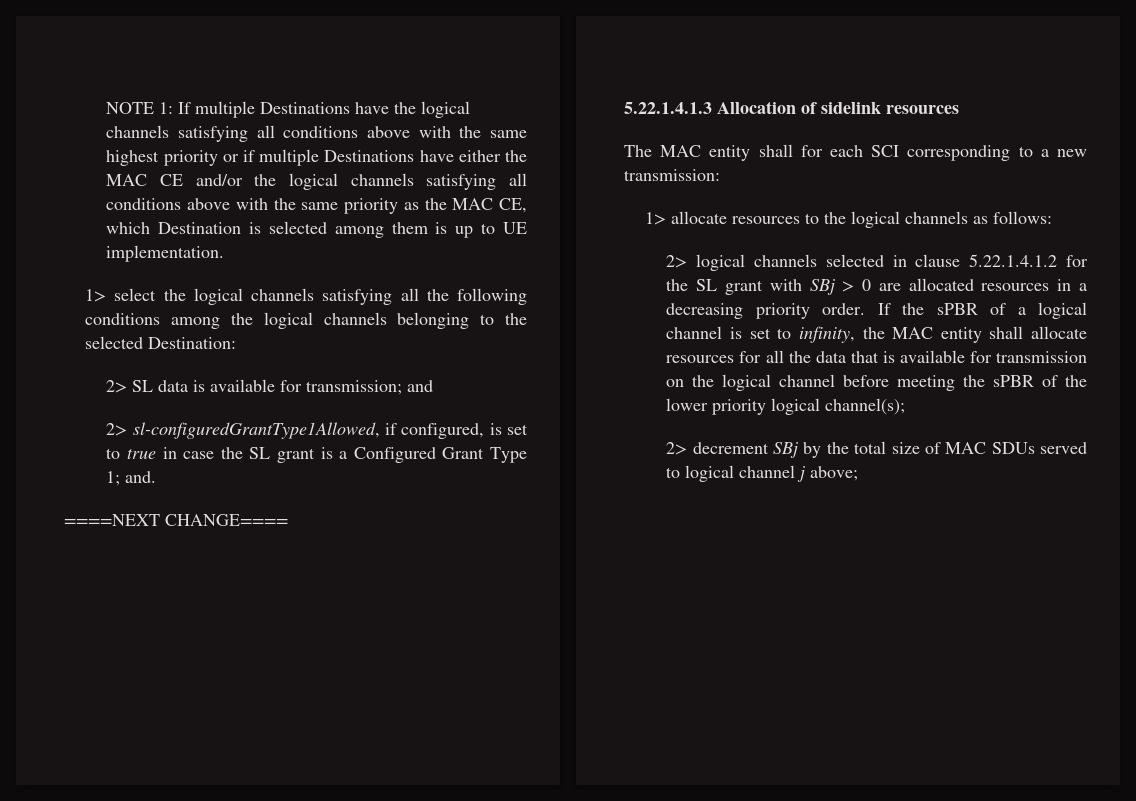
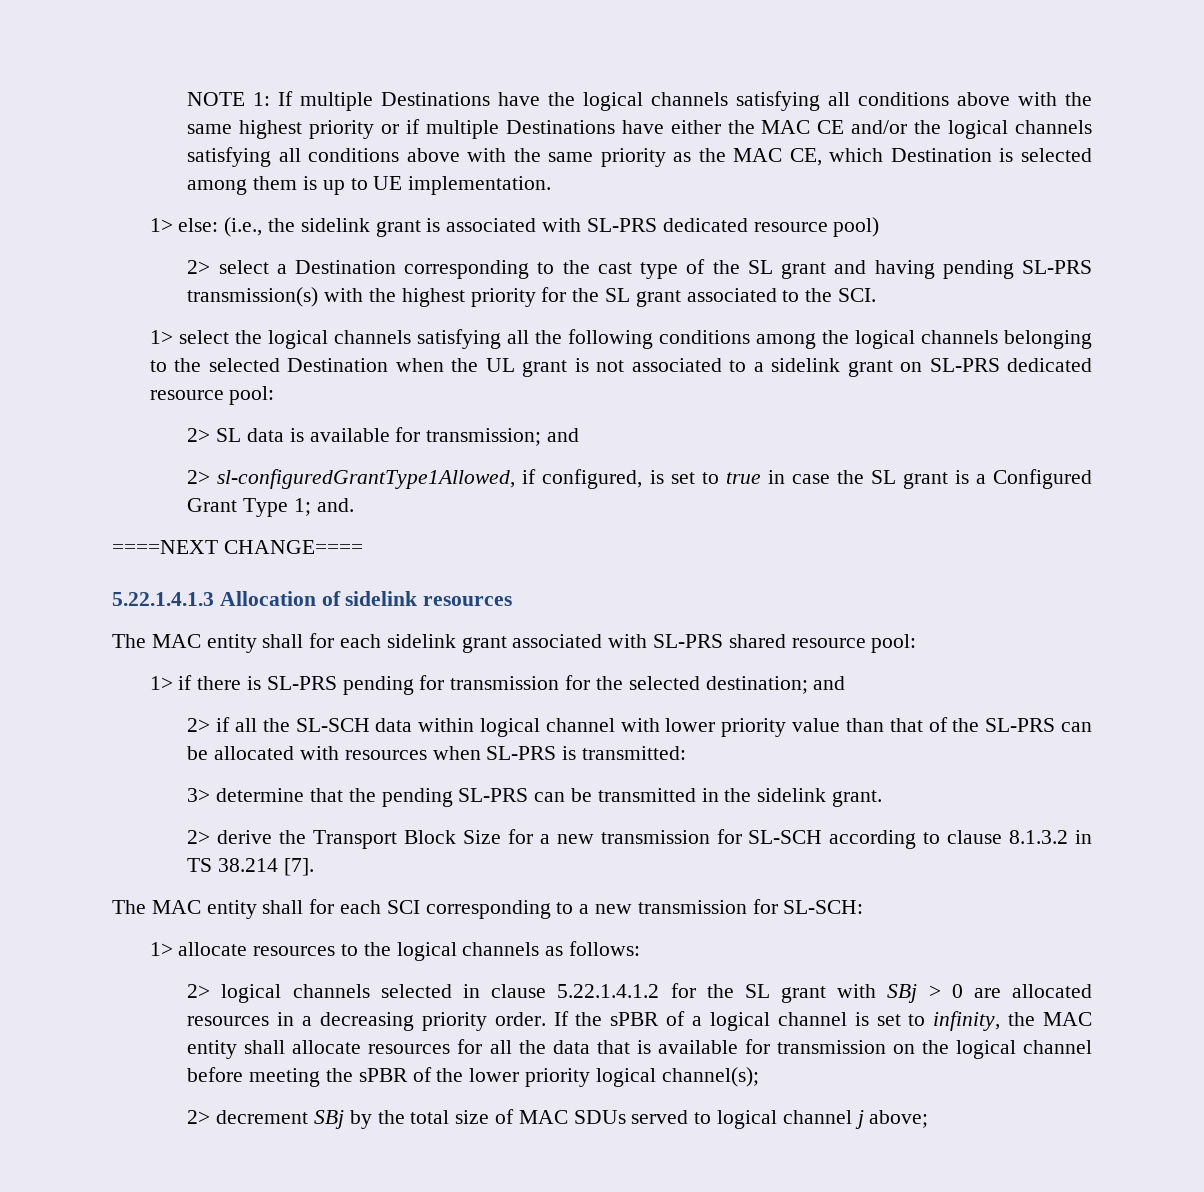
(225, 253) none -> [149,217,880,237] [187,259,1092,279] [187,287,876,307] // 1> else: (i.e., the sidelink grant is associated with SL-PRS dedicated resource pool) // 2> select a Destination corresponding to the cast type of the SL grant and having pending SL-PRS transmission(s) with the highest priority for the SL grant associated to the SCI.
[148,337,237,349] Destination: -> [287,358,1093,377] [149,386,275,405] Destination when the UL grant is not associated to a sidelink grant on SL-PRS dedicated resource pool:
(959, 109) none -> [112,633,917,653] [149,675,846,695] [187,717,1092,737] [187,746,686,760] [187,788,882,807] [187,829,1092,849] [187,858,314,876] // The MAC entity shall for each sidelink grant associated with SL-PRS shared resource pool: // 1> if there is SL-PRS pending for transmission for the selected destination; and // 2> if all the SL-SCH data within logical channel with lower priority value than that of the SL-PRS can be allocated with resources when SL-PRS is transmitted: // 3> determine that the pending SL-PRS can be transmitted in the sidelink grant. // 2> derive the Transport Block Size for a new transmission for SL-SCH according to clause 8.1.3.2 in TS 38.214 [7].
[624,169,720,181] transmission: -> [637,899,864,914] transmission for SL-SCH:

